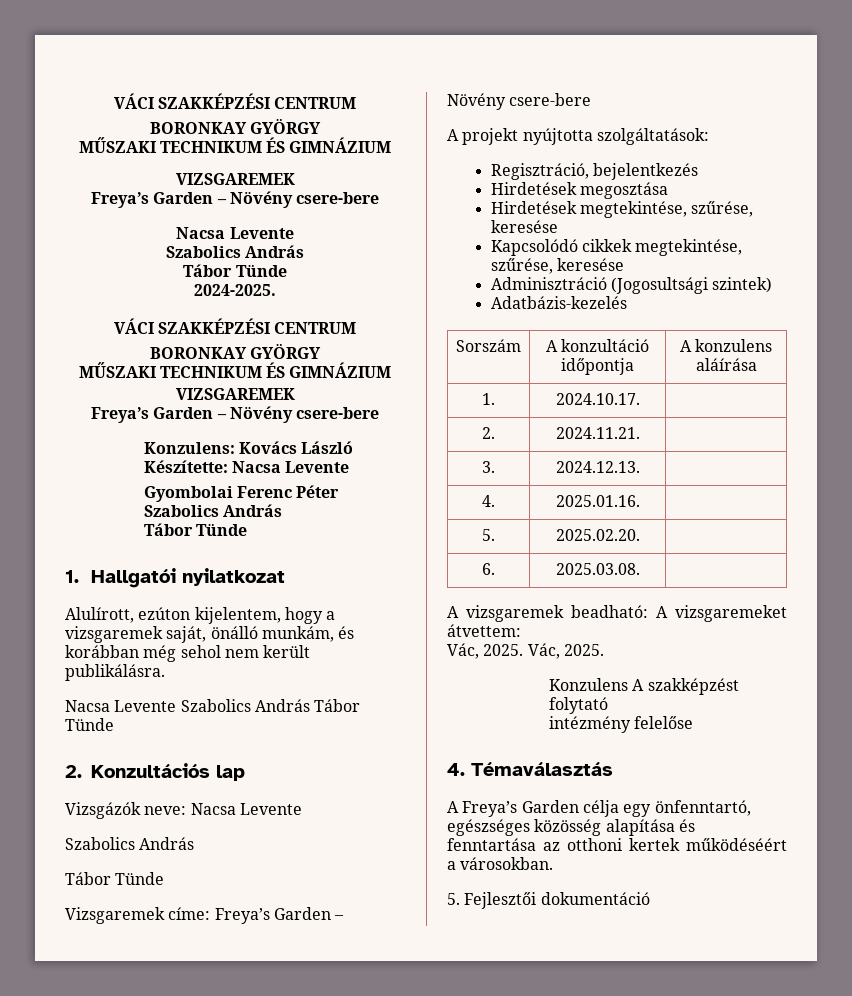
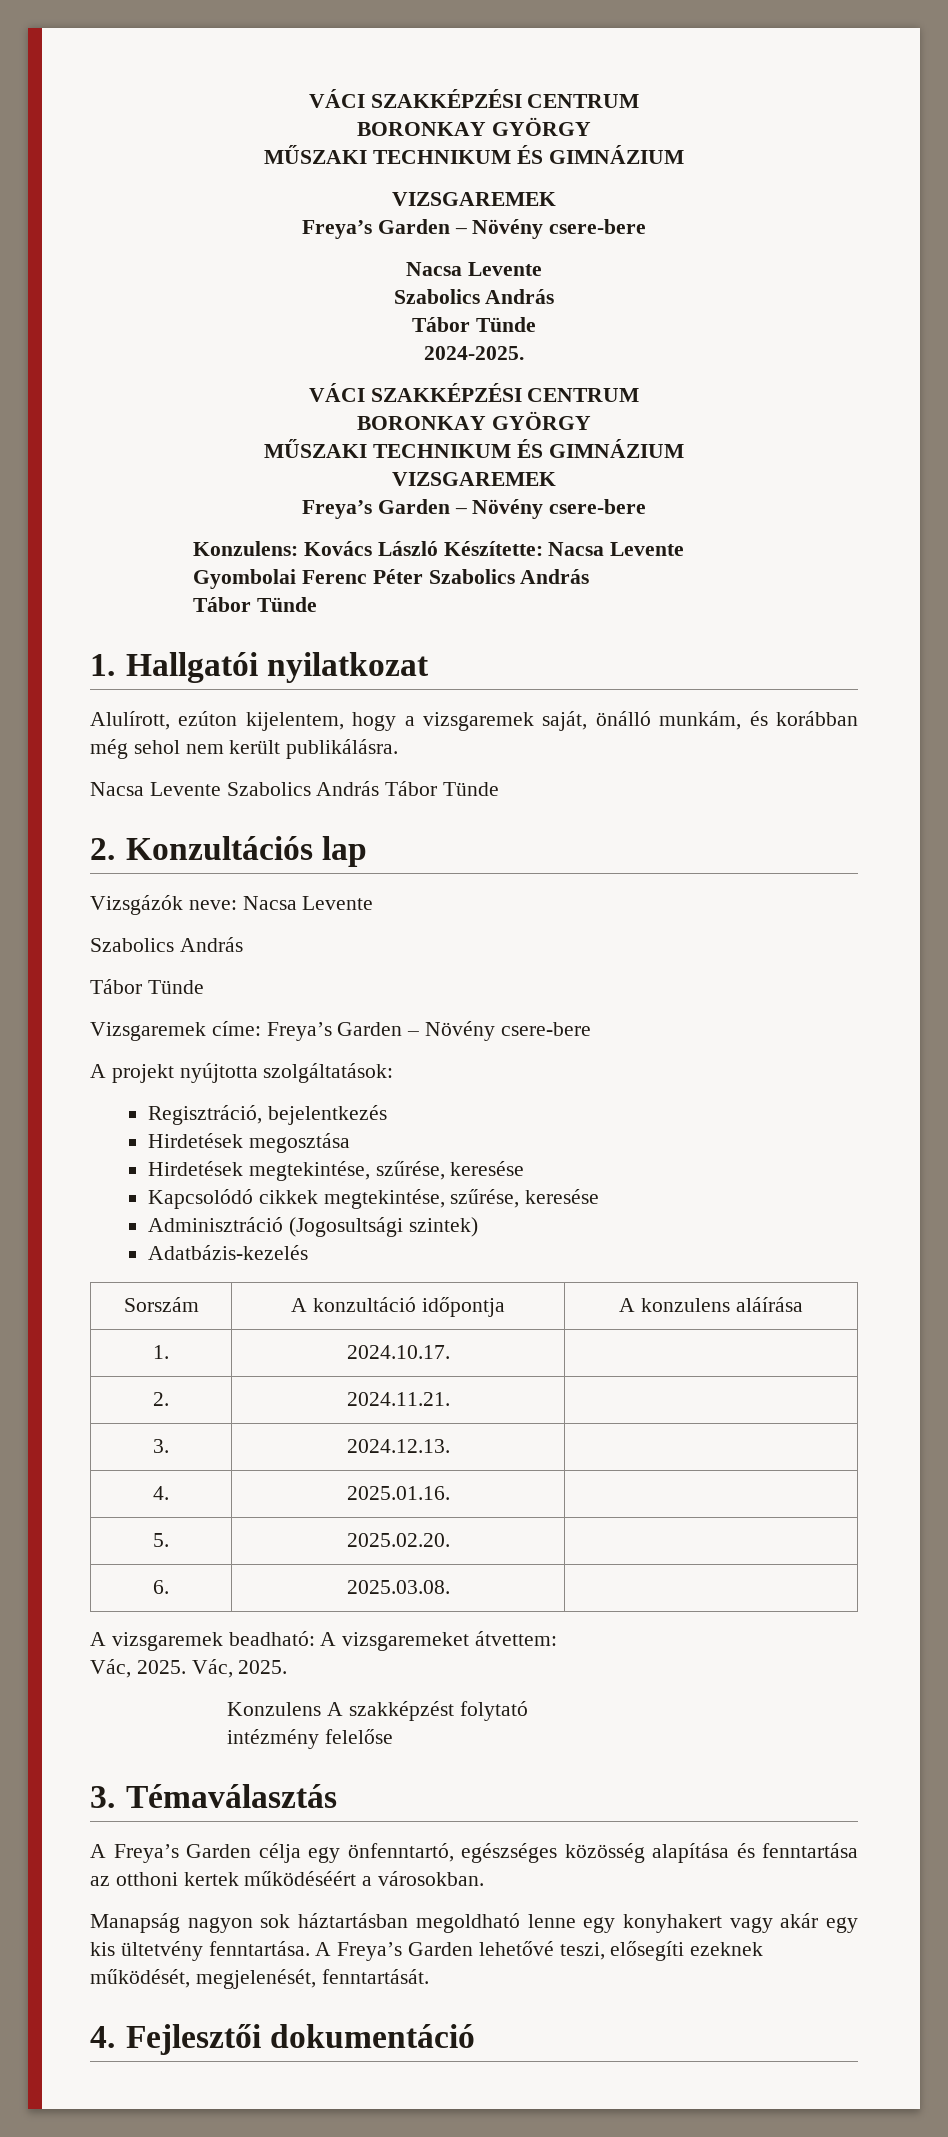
[447,763,465,776] 4. -> [90,1786,115,1808] 3.
[447,893,460,905] 5. -> [90,1913,859,1933] [90,1941,764,1961] [90,1969,429,1989] [90,2026,115,2048] Manapság nagyon sok háztartásban megoldható lenne egy konyhakert vagy akár egy kis ültetvény fenntartása. A Freya’s Garden lehetővé teszi, elősegíti ezeknek működését, megjelenését, fenntartását. // 4.

